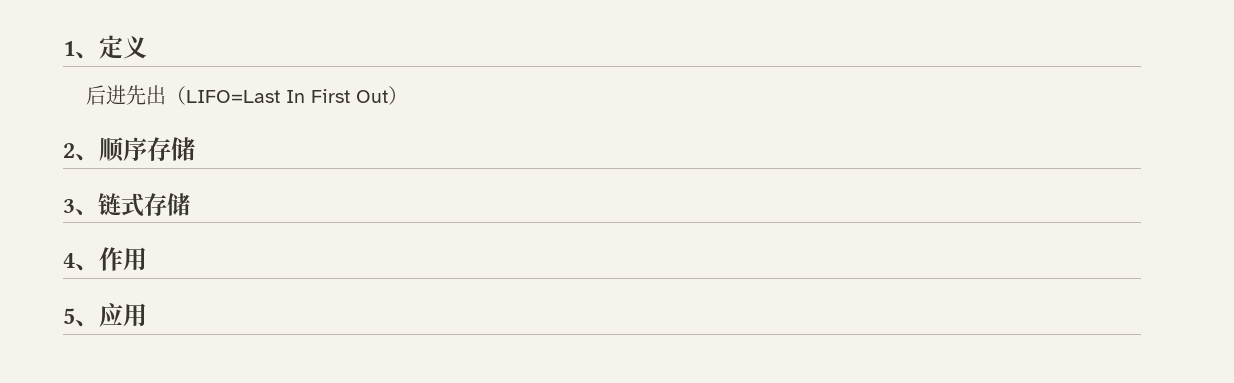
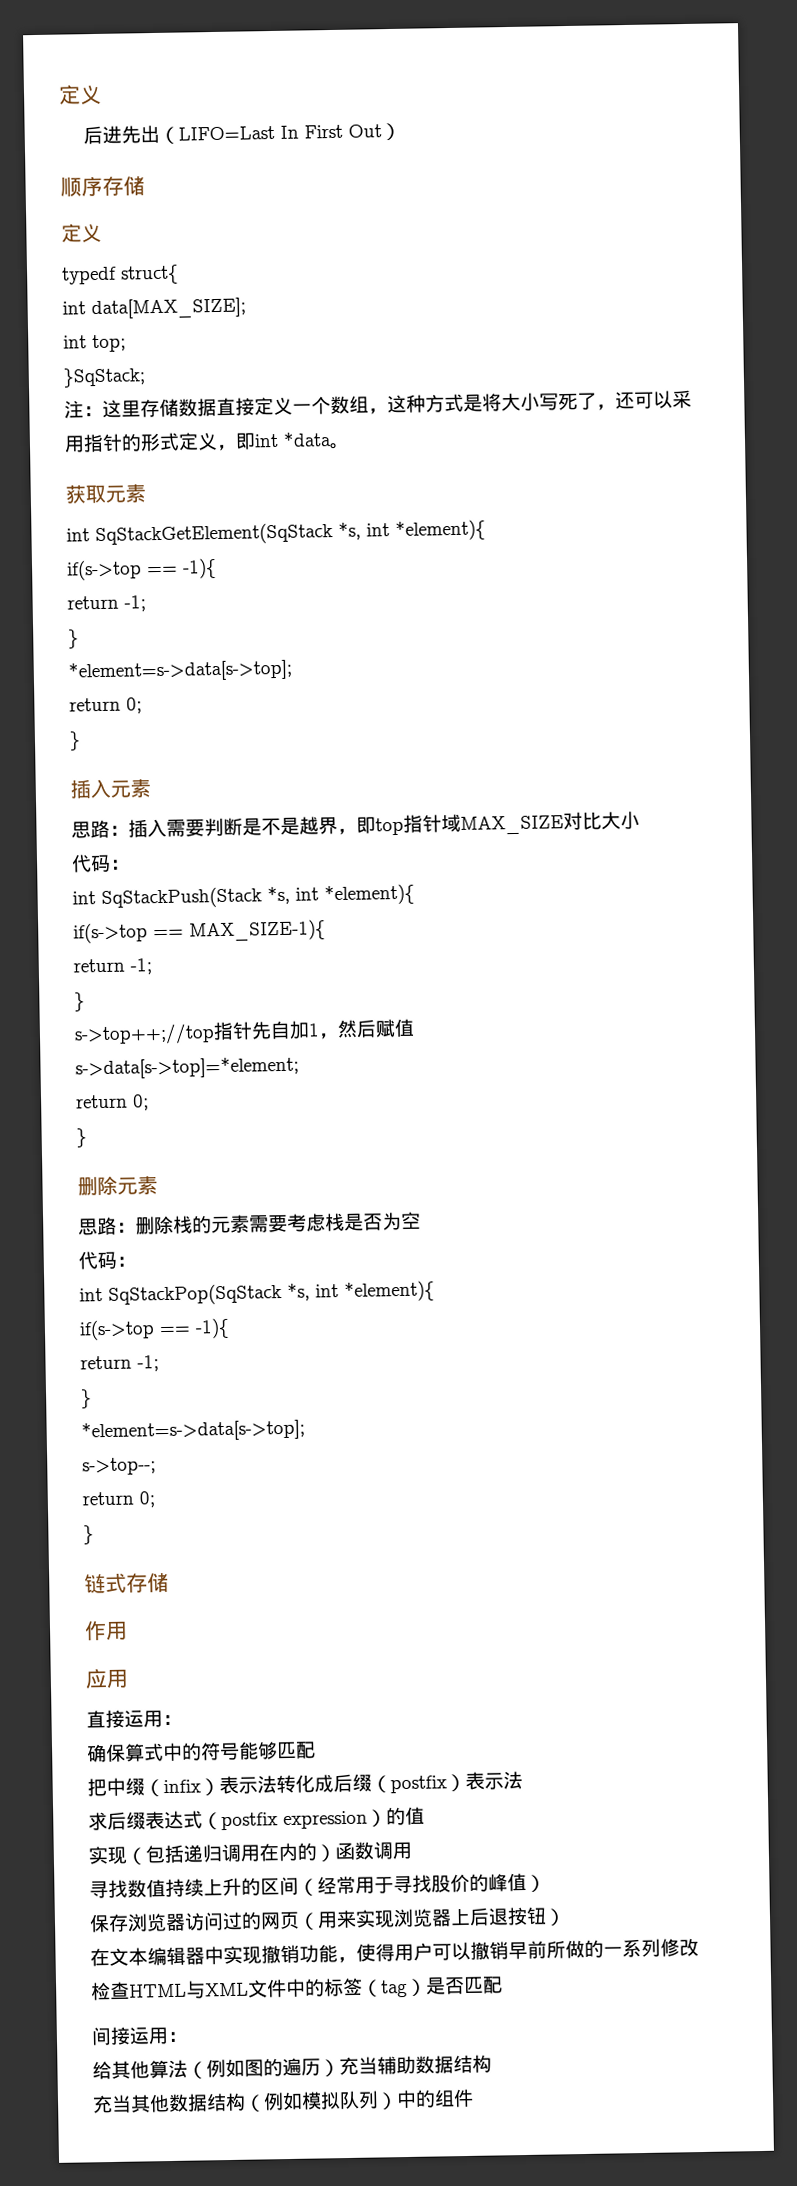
[63,41,99,59] 1、 -> (58, 94) none
[63,143,99,161] 2、 -> (402, 131) none
[63,199,98,215] 3、 -> [61,223,102,243] [61,264,179,285] [62,297,246,320] [63,334,126,353] [63,367,145,388] [64,389,692,419] [64,431,350,453] [65,483,146,504] [66,519,486,547] [66,558,217,581] [67,595,146,612] [68,629,79,649] [68,658,292,683] [69,697,142,714] [69,731,81,751] [70,778,151,799] [71,810,640,839] [71,854,130,873] [72,883,415,909] [73,919,326,944] [73,958,152,975] [74,992,85,1012] [74,1018,415,1046] [75,1055,299,1080] [75,1094,149,1111] [76,1128,87,1148] [77,1175,158,1196] [78,1211,421,1236] [78,1251,136,1270] [79,1280,435,1306] [79,1317,230,1341] [80,1355,159,1372] [80,1389,92,1409] [81,1418,305,1443] [82,1457,156,1476] [82,1491,155,1508] [83,1525,94,1545] 定义 // typedf struct{ // int data[MAX_SIZE]; // int top; // }SqStack; // 注：这里存储数据直接定义一个数组，这种方式是将大小写死了，还可以采用指针的形式定义，即int *data。 // 获取元素 // int SqStackGetElement(SqStack *s, int *element){ // if(s->top == -1){ // return -1; // } // *element=s->data[s->top]; // return 0; // } // 插入元素 // 思路：插入需要判断是不是越界，即top指针域MAX_SIZE对比大小 // 代码： // int SqStackPush(Stack *s, int *element){ // if(s->top == MAX_SIZE-1){ // return -1; // } // s->top++;//top指针先自加1，然后赋值 // s->data[s->top]=*element; // return 0; // } // 删除元素 // 思路：删除栈的元素需要考虑栈是否为空 // 代码： // int SqStackPop(SqStack *s, int *element){ // if(s->top == -1){ // return -1; // } // *element=s->data[s->top]; // s->top--; // return 0; // } //
[63,253,99,271] 4、 -> (169, 1582) none
[63,308,99,327] 5、 -> (128, 1631) none
(147, 315) none -> [86,1709,182,1729] [86,1741,316,1763] [87,1770,523,1797] [88,1806,425,1831] [88,1841,412,1865] [89,1872,546,1899] [89,1906,566,1933] [90,1938,699,1967] [91,1976,503,2001] [91,2026,188,2046] [92,2054,492,2080] [92,2088,474,2114] // 直接运用： // 确保算式中的符号能够匹配 // 把中缀（infix）表示法转化成后缀（postfix）表示法 // 求后缀表达式（postfix expression）的值 // 实现（包括递归调用在内的）函数调用 // 寻找数值持续上升的区间（经常用于寻找股价的峰值） // 保存浏览器访问过的网页（用来实现浏览器上后退按钮） // 在文本编辑器中实现撤销功能，使得用户可以撤销早前所做的一系列修改 // 检查HTML与XML文件中的标签（tag）是否匹配 // 间接运用： // 给其他算法（例如图的遍历）充当辅助数据结构 // 充当其他数据结构（例如模拟队列）中的组件

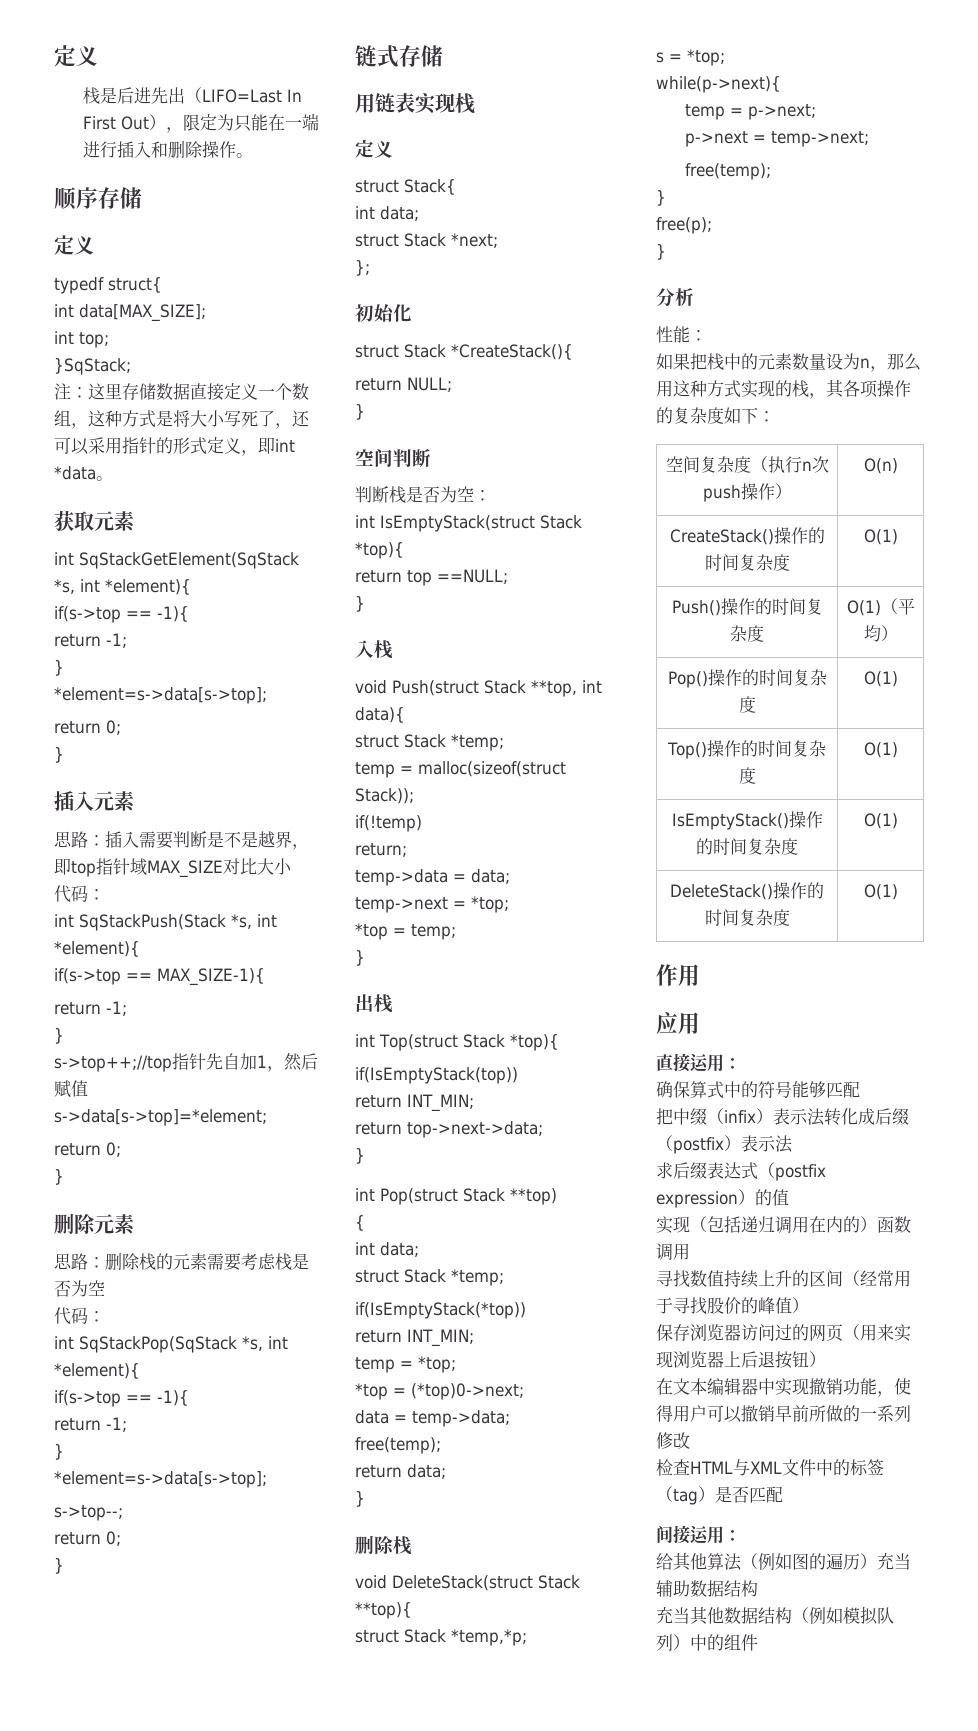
[58,84,102,105] 定义 // -> [54,45,98,67] [82,87,117,104] 定义 // 栈是
(402, 131) none -> [165,113,319,133] [82,140,253,158] ，限定为只能在一端进行插入和删除操作。
(169, 1582) none -> [355,93,475,114] [355,139,393,158] [355,179,456,195] [355,206,419,221] [355,233,498,248] [355,260,370,276] [355,304,412,322] [355,344,573,360] [355,377,452,392] [355,404,365,420] [355,448,431,468] [355,486,491,503] [355,515,582,532] [355,542,404,559] [355,569,508,586] [355,596,365,612] [355,640,393,659] [355,680,602,697] [355,707,405,723] [355,734,504,751] [355,761,566,778] [355,788,414,804] [355,815,422,832] [355,843,407,857] [355,869,510,886] [355,896,509,913] [355,923,456,940] [355,950,365,966] [355,994,393,1013] [355,1034,559,1051] [355,1067,518,1084] [355,1094,474,1112] [355,1121,543,1138] [355,1148,365,1164] [355,1188,557,1205] [355,1215,365,1231] [355,1242,419,1257] [355,1269,504,1286] [355,1302,526,1319] [355,1329,474,1347] [355,1356,456,1373] [355,1383,524,1400] [355,1410,510,1427] [355,1437,441,1454] [355,1464,446,1479] [355,1491,365,1507] [355,1535,412,1555] [355,1575,580,1591] [355,1602,412,1619] [355,1629,527,1646] [656,49,725,66] [656,76,781,93] [684,104,816,120] [684,131,869,147] [684,163,771,180] [656,190,666,206] [656,217,712,234] [656,244,666,260] [656,288,694,307] [656,326,707,343] [656,353,921,372] [656,379,911,399] [656,407,775,424] [665,456,829,473] [702,483,792,502] [863,458,898,474] [669,527,825,545] [704,554,790,571] [863,529,898,545] [671,598,823,616] [730,625,764,642] [846,598,915,616] [863,625,898,642] [667,669,827,688] [738,696,756,713] [863,671,898,687] [666,740,827,759] [738,767,756,784] [863,742,898,758] [671,811,823,830] [696,838,798,855] [863,813,898,829] [670,882,824,900] [704,909,790,926] [863,884,898,900] // 用链表实现栈 // 定义 // struct Stack{ // int data; // struct Stack *next; // }; // 初始化 // struct Stack *CreateStack(){ // return NULL; // } // 空间判断 // 判断栈是否为空： // int IsEmptyStack(struct Stack *top){ // return top ==NULL; // } // 入栈 // void Push(struct Stack **top, int data){ // struct Stack *temp; // temp = malloc(sizeof(struct Stack)); // if(!temp) // return; // temp->data = data; // temp->next = *top; // *top = temp; // } // 出栈 // int Top(struct Stack *top){ // if(IsEmptyStack(top)) // return INT_MIN; // return top->next->data; // } // int Pop(struct Stack **top) // { // int data; // struct Stack *temp; // if(IsEmptyStack(*top)) // return INT_MIN; // temp = *top; // *top = (*top)0->next; // data = temp->data; // free(temp); // return data; // } // 删除栈 // void DeleteStack(struct Stack **top){ // struct Stack *temp,*p; // s = *top; // while(p->next){ // temp = p->next; // p->next = temp->next; // free(temp); // } // free(p); // } // 分析 // 性能： // 如果把栈中的元素数量设为n，那么用这种方式实现的栈，其各项操作的复杂度如下： // 空间复杂度（执行n次push操作） | O(n) // CreateStack()操作的时间复杂度 | O(1) // Push()操作的时间复杂度 | O(1)（平均） // Pop()操作的时间复杂度 | O(1) // Top()操作的时间复杂度 | O(1) // IsEmptyStack()操作的时间复杂度 | O(1) // DeleteStack()操作的时间复杂度 | O(1)

